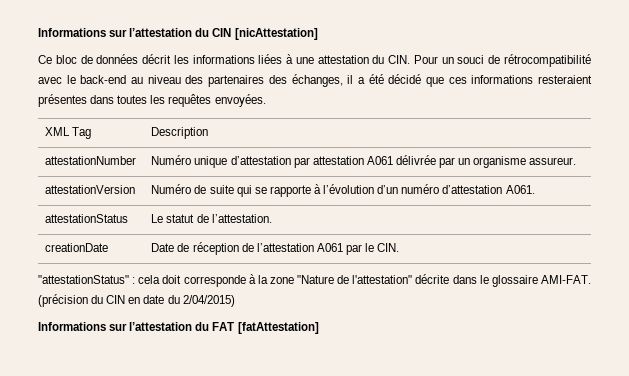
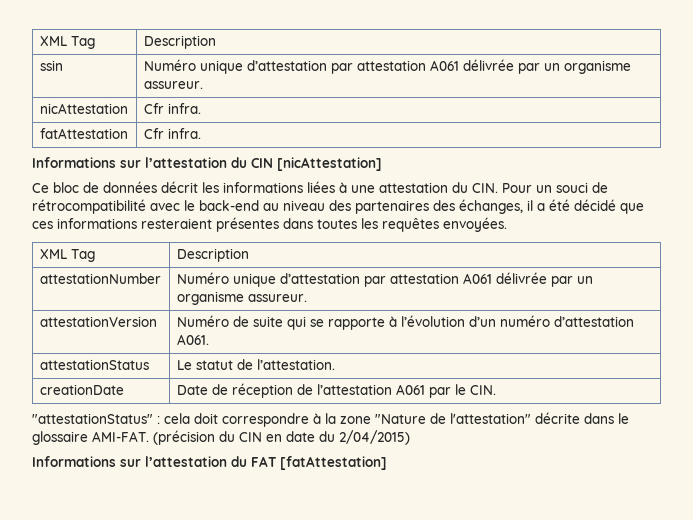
(38, 32) none -> [39,36,95,49] [143,35,216,49] [39,60,63,71] [143,59,631,74] [143,81,203,89] [39,103,128,114] [143,103,201,114] [39,128,128,139] [143,128,201,139] XML Tag | Description // ssin | Numéro unique d’attestation par attestation A061 délivrée par un organisme assureur. // nicAttestation | Cfr infra. // fatAttestation | Cfr infra. //
[183,275,246,287] corresponde -> [222,413,309,427] correspondre

